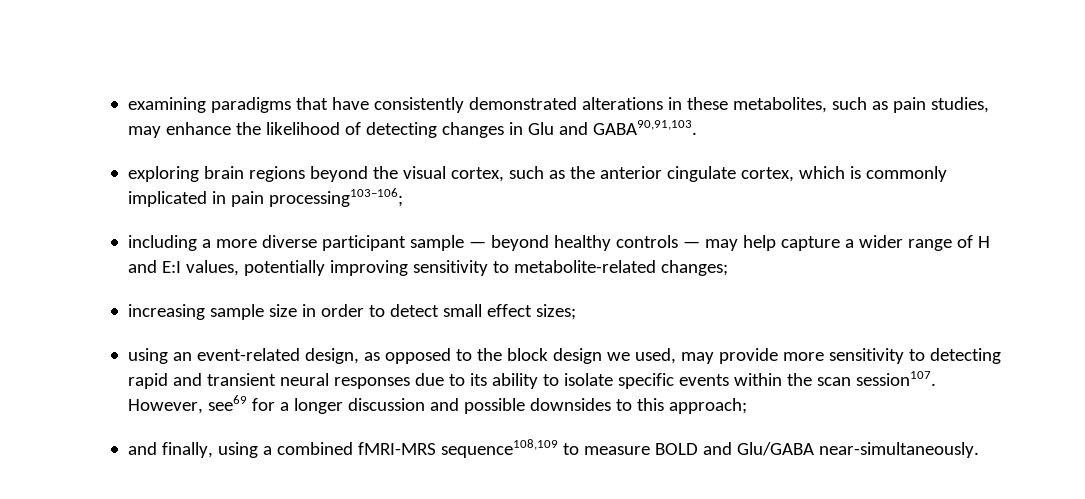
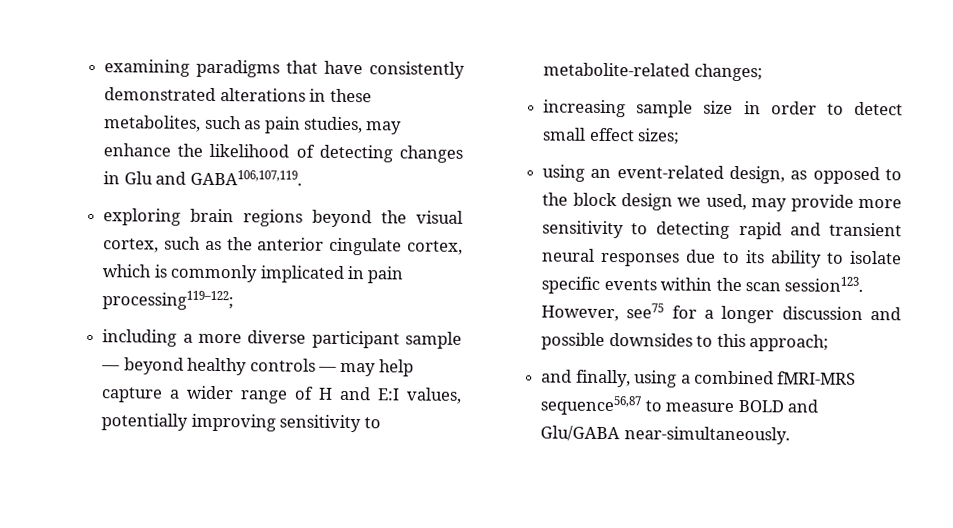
[592,120,697,135] GABA90,91,103. -> [189,169,302,186] GABA106,107,119.
[268,188,403,207] processing103–106; -> [102,290,235,311] processing119–122;
[855,371,936,386] [127,395,247,414] session107. However, see69 -> [784,276,864,292] [541,303,665,322] session123. However, see75
[440,439,558,458] sequence108,109 -> [540,395,642,416] sequence56,87

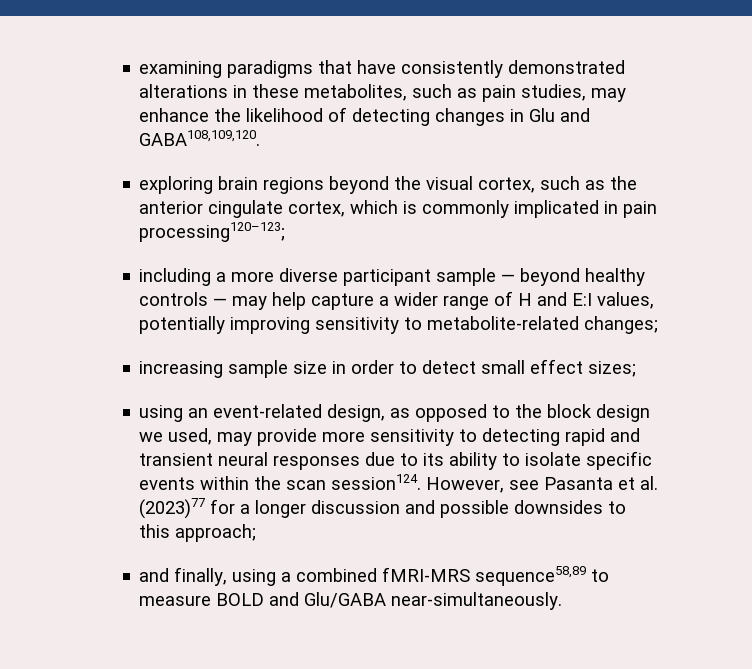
[189,169,302,186] GABA106,107,119. -> [139,130,261,146] GABA108,109,120.
[102,290,235,311] processing119–122; -> [139,222,286,242] processing120–123;
[784,276,864,292] [541,303,665,322] session123. However, see75 -> [331,474,659,493] [139,498,206,519] session124. However, see Pasanta et al. (2023)77
[540,395,642,416] sequence56,87 -> [475,566,587,586] sequence58,89

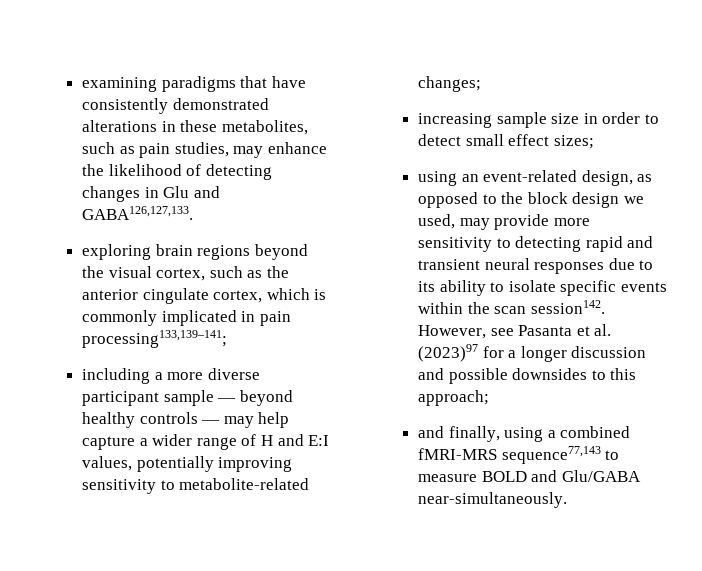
[139,130,261,146] GABA108,109,120. -> [82,206,194,220] GABA126,127,133.
[139,222,286,242] processing120–123; -> [82,330,228,348] processing133,139–141;
[331,474,422,490] session124. -> [530,300,605,314] session142.
[139,498,206,519] (2023)77 -> [418,344,479,362] (2023)97
[475,566,587,586] sequence58,89 -> [501,446,601,464] sequence77,143

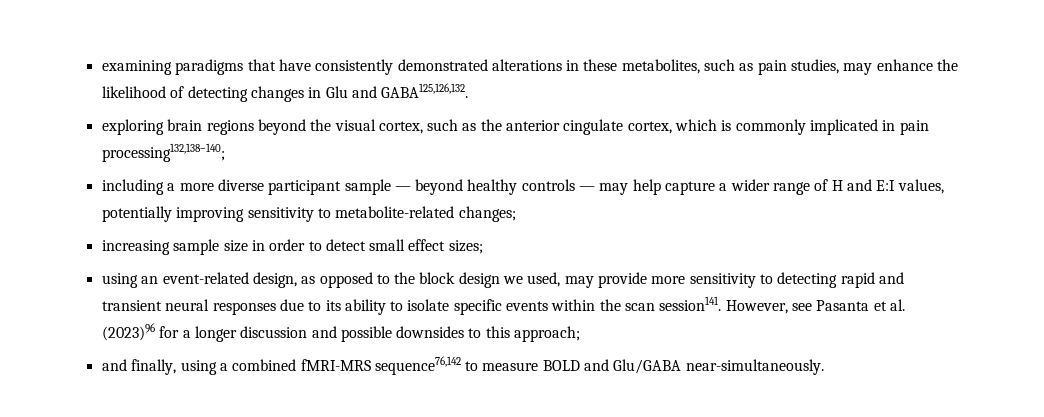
[82,206,194,220] GABA126,127,133. -> [381,83,469,98] GABA125,126,132.
[82,330,228,348] processing133,139–141; -> [101,143,225,162] processing132,138–140;
[530,300,605,314] session142. -> [659,296,722,311] session141.
[418,344,479,362] (2023)97 -> [101,323,155,341] (2023)96
[501,446,601,464] sequence77,143 -> [374,356,461,375] sequence76,142

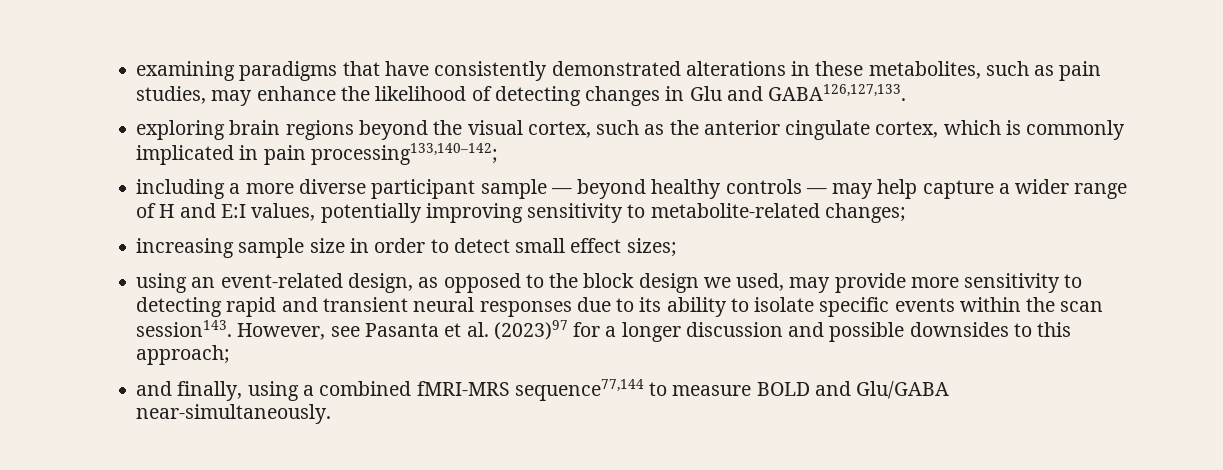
[381,83,469,98] GABA125,126,132. -> [768,84,907,101] GABA126,127,133.
[101,143,225,162] processing132,138–140; -> [311,143,499,165] processing133,140–142;
[659,296,722,311] session141. -> [136,320,233,337] session143.
[101,323,155,341] (2023)96 -> [493,320,568,340] (2023)97
[374,356,461,375] sequence76,142 -> [514,379,644,401] sequence77,144

